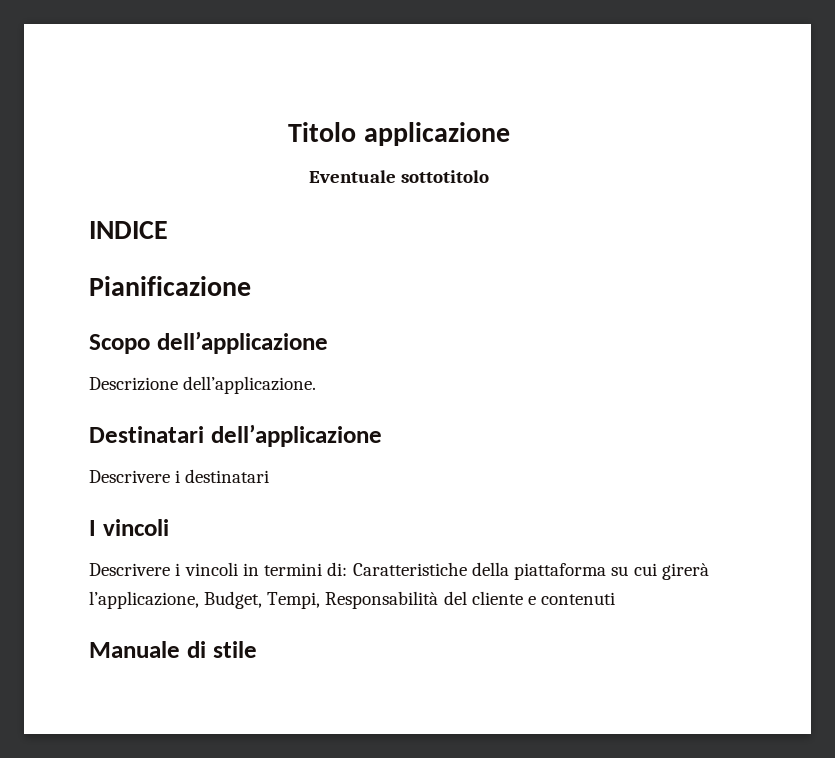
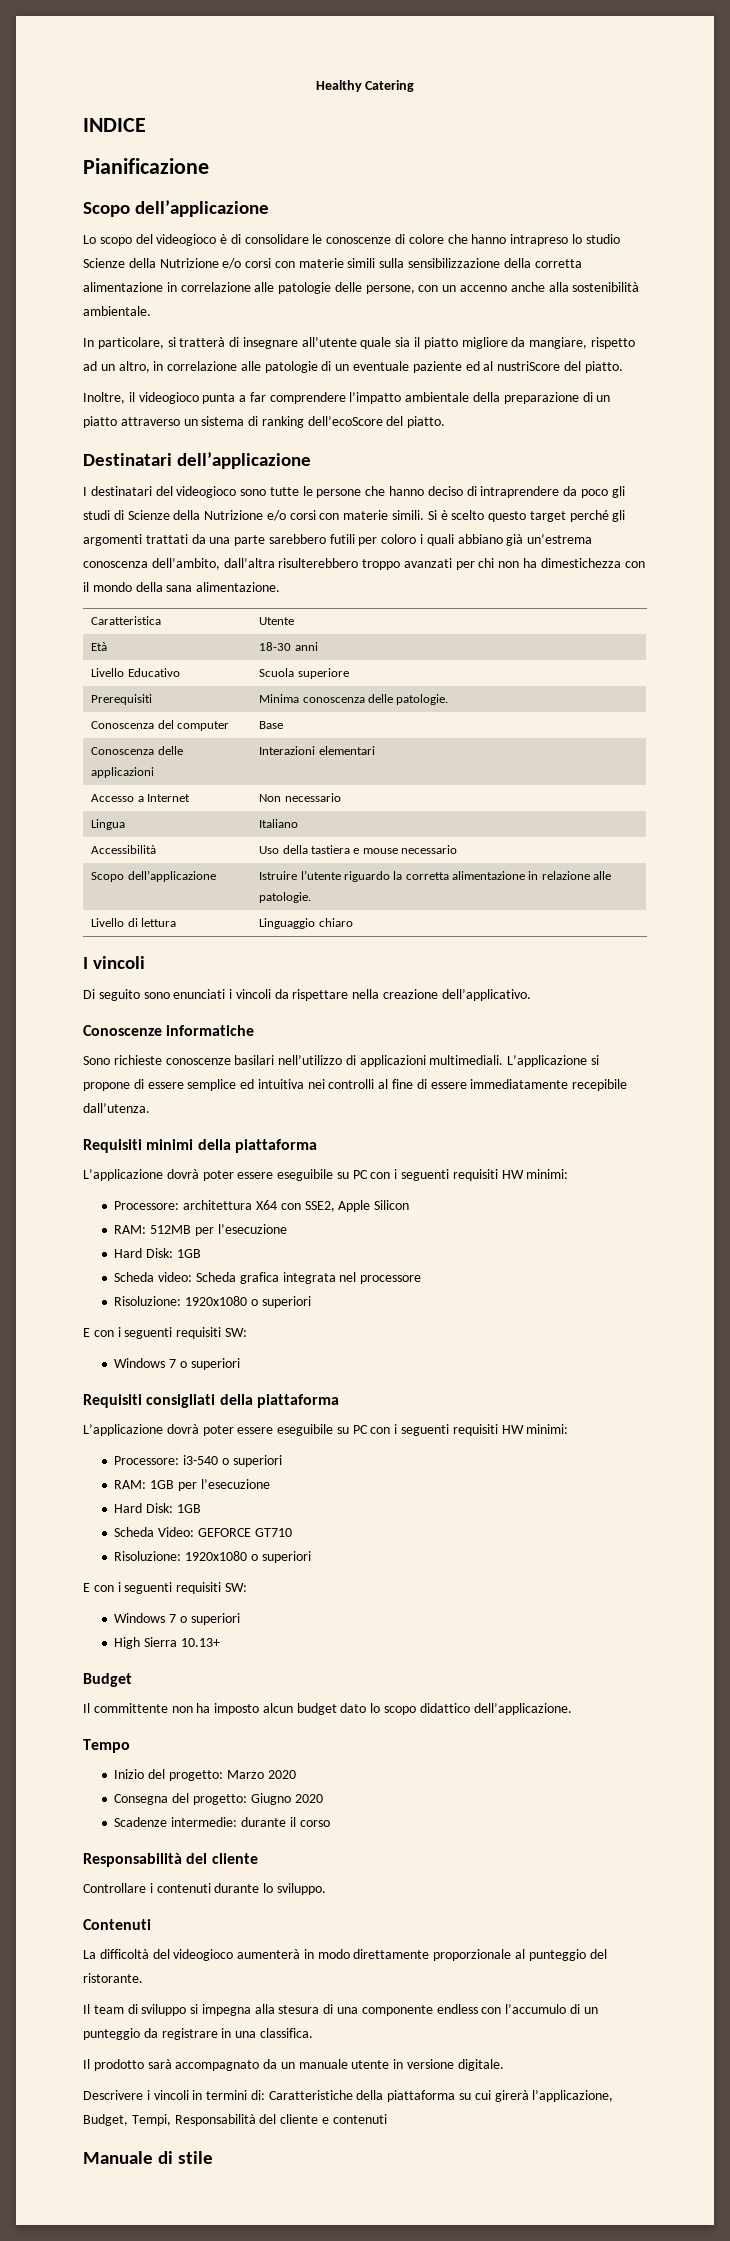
[288,122,510,146] [308,170,490,183] Titolo applicazione // Eventuale sottotitolo -> [315,80,415,92] Healthy Catering
[89,376,317,394] [89,424,382,447] [89,469,270,483] [89,519,169,536] Descrizione dell’applicazione. // Destinatari dell’applicazione // Descrivere i destinatari // I vincoli -> [83,234,620,246] [83,258,582,269] [83,282,640,294] [83,306,151,316] [83,337,635,349] [83,361,623,373] [83,392,611,404] [83,416,446,428] [83,452,312,469] [83,486,625,498] [83,510,626,522] [83,534,593,546] [83,558,645,570] [83,582,281,592] [91,616,162,625] [259,617,295,625] [91,642,108,651] [259,642,318,651] [91,668,180,677] [259,668,349,679] [91,694,153,705] [259,694,449,705] [91,720,229,731] [259,721,284,729] [91,746,183,755] [91,767,155,778] [259,746,375,755] [91,794,190,802] [259,793,341,802] [91,819,126,830] [259,819,299,828] [91,845,157,854] [259,845,458,854] [91,870,216,882] [259,870,612,882] [259,892,312,903] [91,918,176,927] [259,918,353,929] [83,956,146,969] [83,989,531,1001] [83,1025,255,1036] [83,1055,600,1067] [83,1079,628,1091] [83,1103,150,1113] [83,1139,317,1153] [83,1169,569,1181] [114,1200,410,1212] [114,1224,287,1236] [114,1248,202,1258] [114,1272,422,1284] [114,1296,311,1308] [83,1327,247,1339] [114,1358,240,1370] [83,1394,339,1408] [83,1424,569,1436] [114,1455,282,1467] [114,1479,270,1491] [114,1503,202,1513] [114,1527,292,1537] [114,1551,311,1563] [83,1582,247,1594] [114,1613,240,1625] [114,1637,221,1649] [83,1673,132,1687] [83,1703,572,1715] [83,1739,130,1753] [114,1769,296,1781] [114,1793,323,1805] [114,1817,330,1827] [83,1853,258,1867] [83,1883,326,1895] [83,1919,151,1930] [83,1949,607,1961] [83,1973,143,1983] [83,2004,598,2016] [83,2028,313,2040] [83,2059,504,2071] Lo scopo del videogioco è di consolidare le conoscenze di colore che hanno intrapreso lo studio Scienze della Nutrizione e/o corsi con materie simili sulla sensibilizzazione della corretta alimentazione in correlazione alle patologie delle persone, con un accenno anche alla sostenibilità ambientale. // In particolare, si tratterà di insegnare all’utente quale sia il piatto migliore da mangiare, rispetto ad un altro, in correlazione alle patologie di un eventuale paziente ed al nustriScore del piatto. // Inoltre, il videogioco punta a far comprendere l’impatto ambientale della preparazione di un piatto attraverso un sistema di ranking dell’ecoScore del piatto. // Destinatari dell’applicazione // I destinatari del videogioco sono tutte le persone che hanno deciso di intraprendere da poco gli studi di Scienze della Nutrizione e/o corsi con materie simili. Si è scelto questo target perché gli argomenti trattati da una parte sarebbero futili per coloro i quali abbiano già un’estrema conoscenza dell’ambito, dall’altra risulterebbero troppo avanzati per chi non ha dimestichezza con il mondo della sana alimentazione. // Caratteristica | Utente // Età | 18-30 anni // Livello Educativo | Scuola superiore // Prerequisiti | Minima conoscenza delle patologie. // Conoscenza del computer | Base // Conoscenza delle applicazioni | Interazioni elementari // Accesso a Internet | Non necessario // Lingua | Italiano // Accessibilità | Uso della tastiera e mouse necessario // Scopo dell’applicazione | Istruire l’utente riguardo la corretta alimentazione in relazione alle patologie. // Livello di lettura | Linguaggio chiaro // I vincoli // Di seguito sono enunciati i vincoli da rispettare nella creazione dell’applicativo. // Conoscenze informatiche // Sono richieste conoscenze basilari nell’utilizzo di applicazioni multimediali. L’applicazione si propone di essere semplice ed intuitiva nei controlli al fine di essere immediatamente recepibile dall’utenza. // Requisiti minimi della piattaforma // L’applicazione dovrà poter essere eseguibile su PC con i seguenti requisiti HW minimi: // Processore: architettura X64 con SSE2, Apple Silicon // RAM: 512MB per l’esecuzione // Hard Disk: 1GB // Scheda video: Scheda grafica integrata nel processore // Risoluzione: 1920x1080 o superiori // E con i seguenti requisiti SW: // Windows 7 o superiori // Requisiti consigliati della piattaforma // L’applicazione dovrà poter essere eseguibile su PC con i seguenti requisiti HW minimi: // Processore: i3-540 o superiori // RAM: 1GB per l’esecuzione // Hard Disk: 1GB // Scheda Video: GEFORCE GT710 // Risoluzione: 1920x1080 o superiori // E con i seguenti requisiti SW: // Windows 7 o superiori // High Sierra 10.13+ // Budget // Il committente non ha imposto alcun budget dato lo scopo didattico dell’applicazione. // Tempo // Inizio del progetto: Marzo 2020 // Consegna del progetto: Giugno 2020 // Scadenze intermedie: durante il corso // Responsabilità del cliente // Controllare i contenuti durante lo sviluppo. // Contenuti // La difficoltà del videogioco aumenterà in modo direttamente proporzionale al punteggio del ristorante. // Il team di sviluppo si impegna alla stesura di una componente endless con l’accumulo di un punteggio da registrare in una classifica. // Il prodotto sarà accompagnato da un manuale utente in versione digitale.

